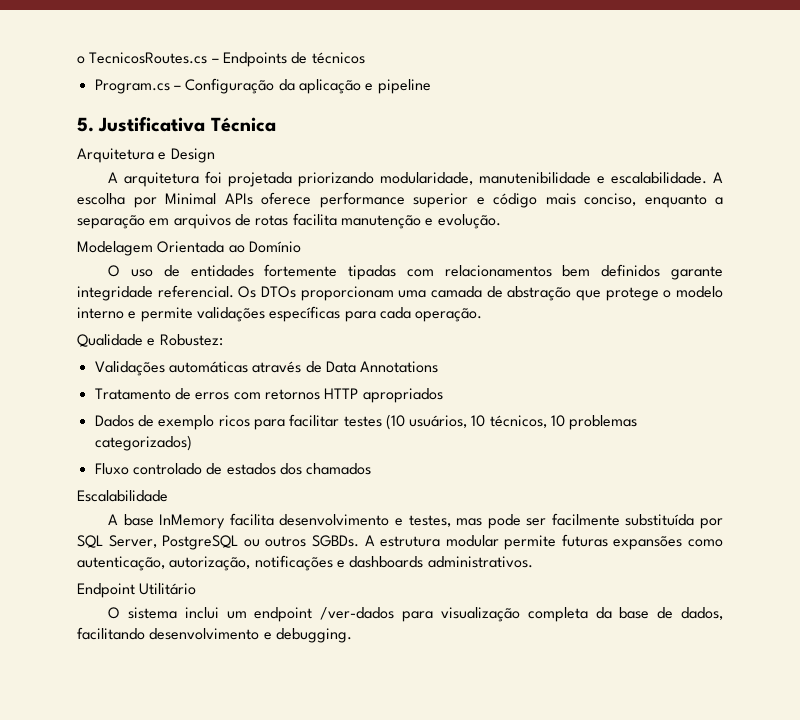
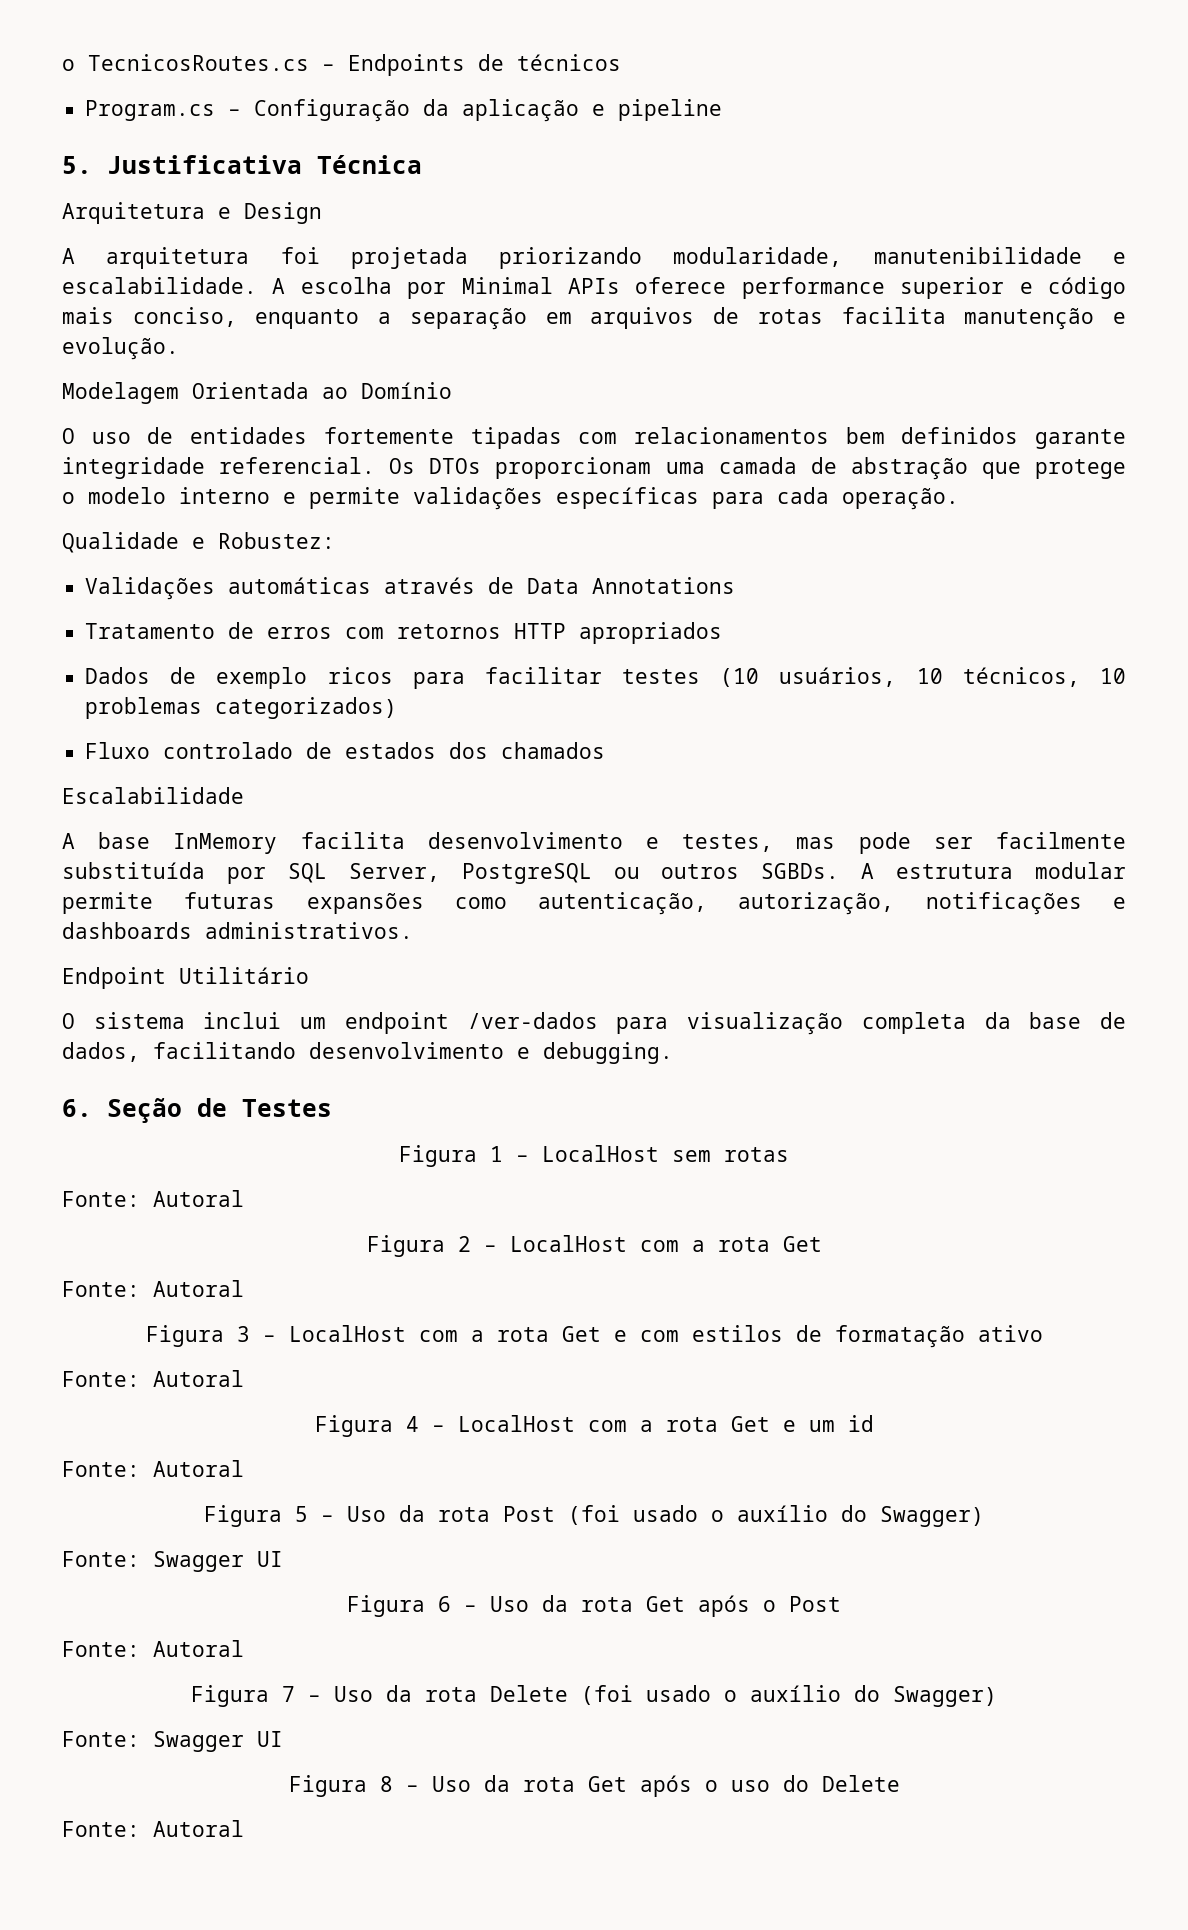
(352, 635) none -> [62,1098,332,1123] [399,1145,789,1167] [62,1190,244,1207] [366,1235,822,1257] [62,1280,244,1297] [145,1325,1043,1348] [62,1370,244,1387] [314,1415,874,1437] [62,1460,244,1477] [204,1505,984,1527] [62,1551,283,1572] [347,1595,841,1617] [62,1640,244,1657] [191,1685,997,1707] [62,1731,283,1752] [288,1775,900,1797] [62,1820,244,1837] // 6. Seção de Testes // Figura 1 – LocalHost sem rotas // Fonte: Autoral // Figura 2 – LocalHost com a rota Get // Fonte: Autoral // Figura 3 – LocalHost com a rota Get e com estilos de formatação ativo // Fonte: Autoral // Figura 4 – LocalHost com a rota Get e um id // Fonte: Autoral // Figura 5 – Uso da rota Post (foi usado o auxílio do Swagger) // Fonte: Swagger UI // Figura 6 – Uso da rota Get após o Post // Fonte: Autoral // Figura 7 – Uso da rota Delete (foi usado o auxílio do Swagger) // Fonte: Swagger UI // Figura 8 – Uso da rota Get após o uso do Delete // Fonte: Autoral

